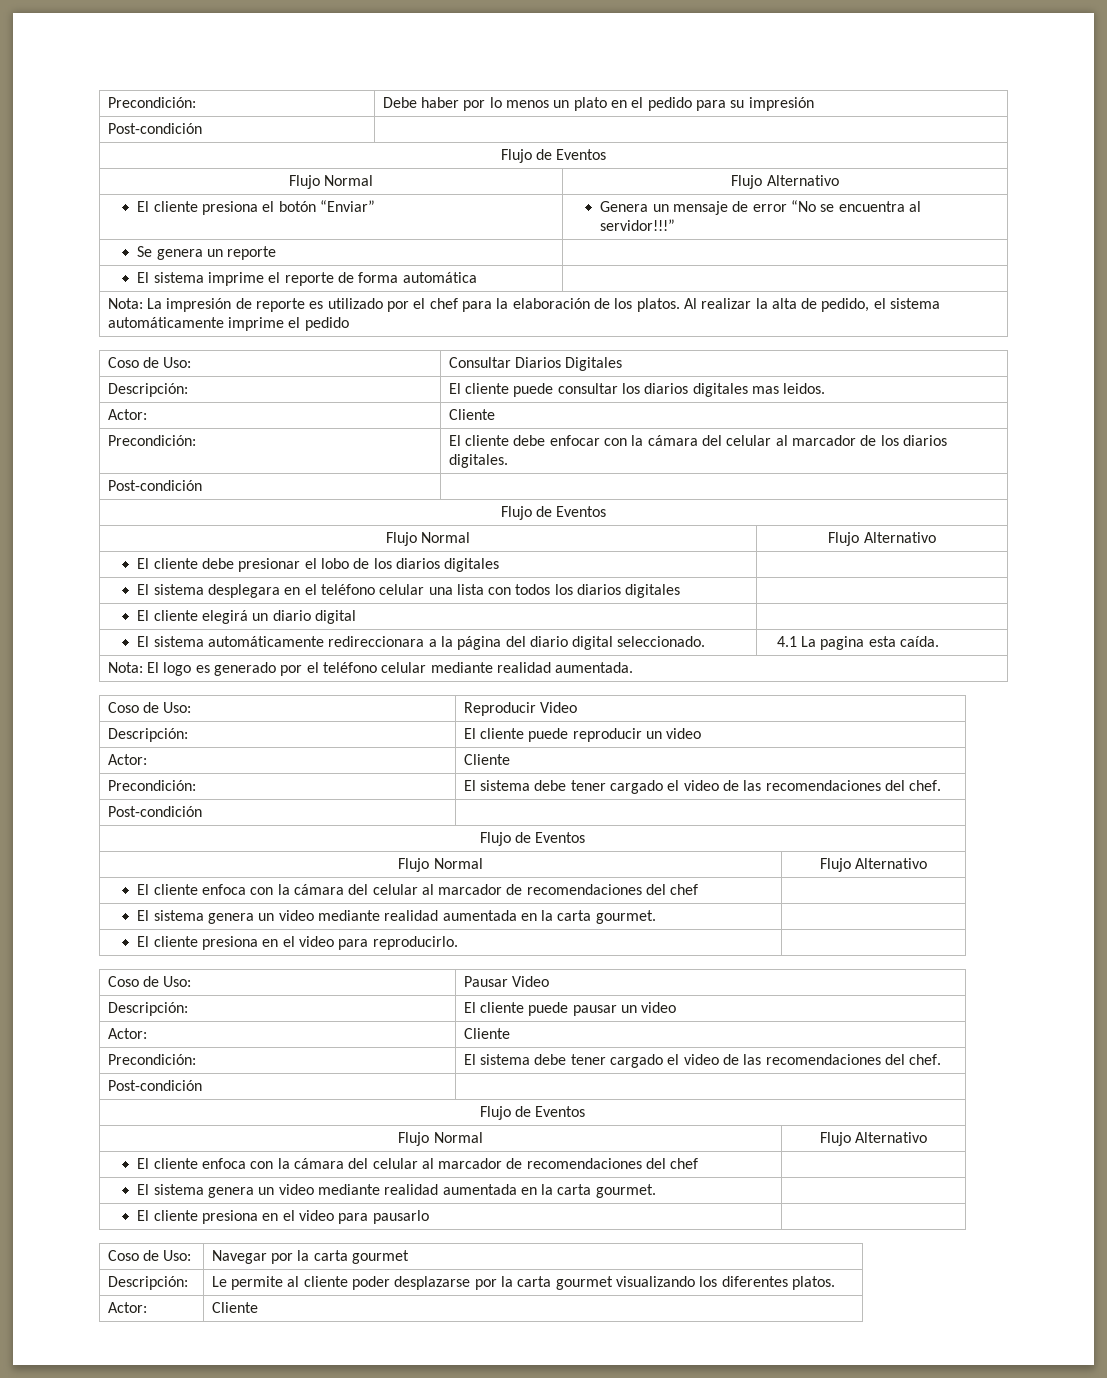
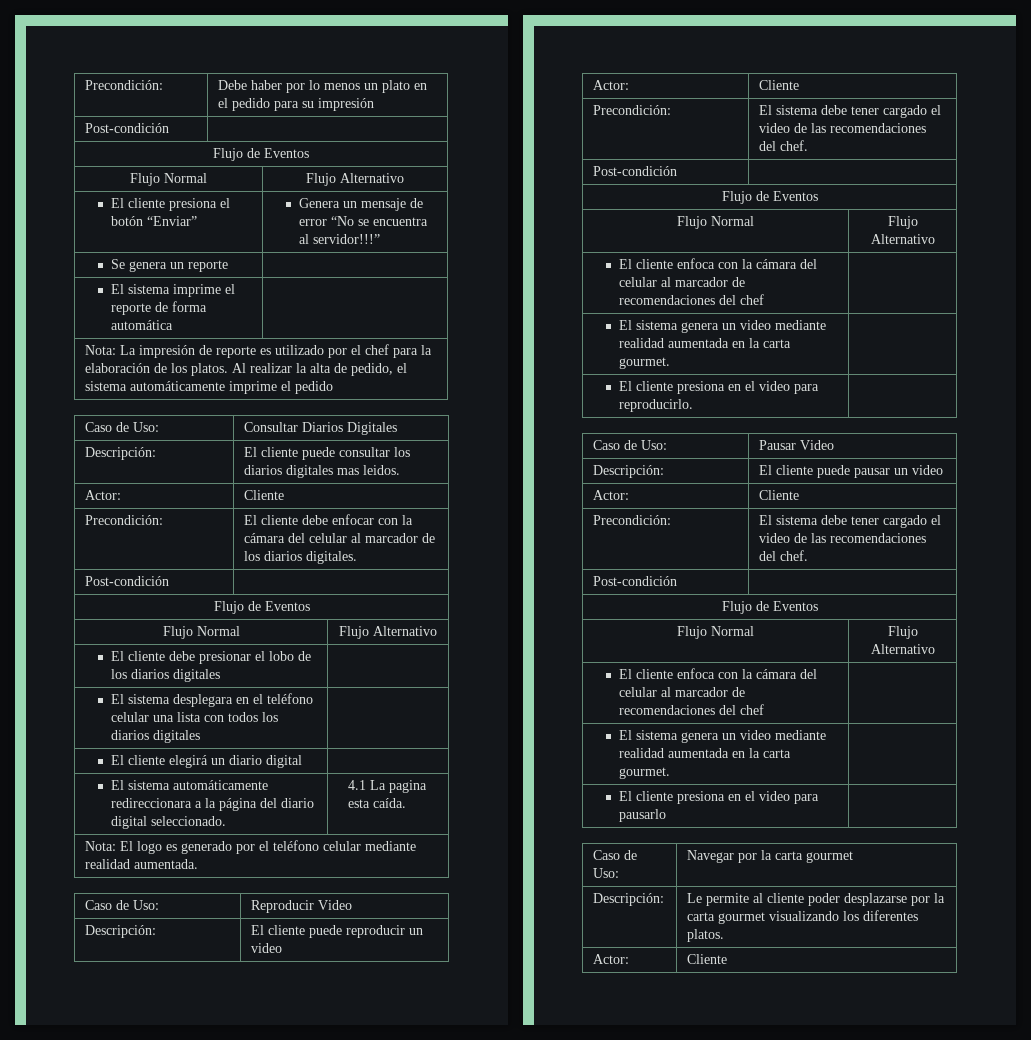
[107,357,139,368] Coso -> [84,422,112,432] Caso
[107,702,139,713] Coso -> [84,900,112,910] Caso
[107,976,139,987] Coso -> [592,440,620,450] Caso
[107,1250,139,1261] Coso -> [592,850,620,860] Caso

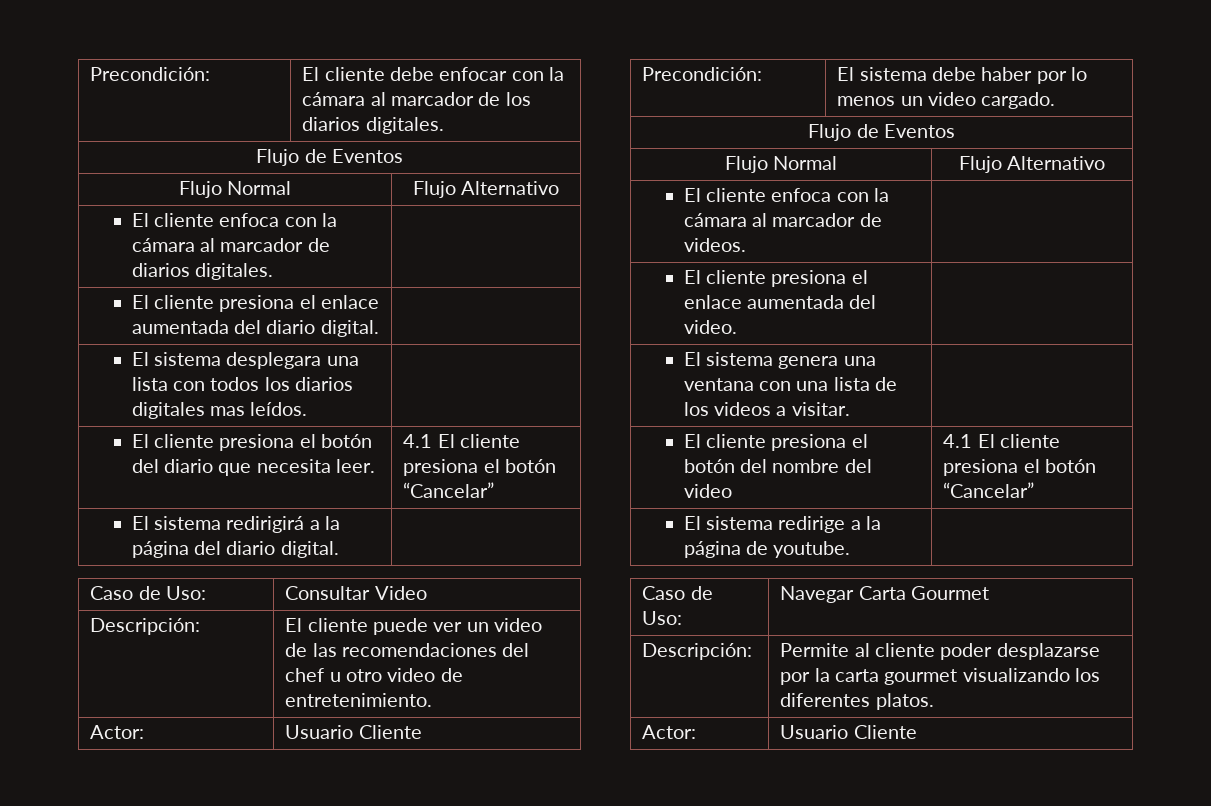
[84,80,163,90] [217,80,427,93] [217,98,374,111] [84,123,169,133] [213,148,309,161] [130,173,207,186] [306,173,404,186] [110,198,230,211] [110,216,197,226] [298,198,423,211] [298,216,428,226] [298,234,380,244] [110,259,228,272] [110,284,235,297] [110,301,207,315] [110,320,173,330] [84,344,432,358] [84,363,407,376] [84,381,333,394] [84,422,159,432] [243,422,397,435] [84,447,156,460] [243,447,410,460] [243,465,400,478] [84,490,121,500] [243,490,284,500] [84,515,163,525] Precondición: | Debe haber por lo menos un plato en el pedido para su impresión // Post-condición | // Flujo de Eventos // Flujo Normal | Flujo Alternativo // El cliente presiona el botón “Enviar” | Genera un mensaje de error “No se encuentra al servidor!!!” // Se genera un reporte | // El sistema imprime el reporte de forma automática | // Nota: La impresión de reporte es utilizado por el chef para la elaboración de los platos. Al realizar la alta de pedido, el sistema automáticamente imprime el pedido // Caso de Uso: | Consultar Diarios Digitales // Descripción: | El cliente puede consultar los diarios digitales mas leidos. // Actor: | Cliente // Precondición: -> [90,67,211,81] Precondición:
[287,533,347,543] del celular -> (366, 99) none
[84,576,169,586] [213,601,310,614] [162,626,240,639] [339,626,437,639] [110,651,311,664] [110,669,220,682] [110,693,313,707] [110,712,278,722] [110,730,200,743] [110,755,302,768] [110,780,268,790] [110,798,314,811] [110,816,226,829] [348,780,428,793] [348,798,407,808] [84,840,416,854] [84,859,198,869] [84,900,159,910] [250,900,352,913] [84,925,156,938] [250,925,423,938] [250,943,282,953] [592,80,629,90] [758,80,799,90] [592,105,671,115] [758,105,941,118] [758,123,926,133] [758,140,808,151] [592,166,677,176] // Post-condición | // Flujo de Eventos // Flujo Normal | Flujo Alternativo // El cliente debe presionar el lobo de los diarios digitales | // El sistema desplegara en el teléfono celular una lista con todos los diarios digitales | // El cliente elegirá un diario digital | // El sistema automáticamente redireccionara a la página del diario digital seleccionado. | 4.1 La pagina esta caída. // Nota: El logo es generado por el teléfono celular mediante realidad aumentada. // Caso de Uso: | Reproducir Video // Descripción: | El cliente puede reproducir un video // Actor: | Cliente // Precondición: | El sistema debe tener cargado el video de las recomendaciones del chef. // Post-condición | -> (444, 125) none
[799,259,817,269] [618,277,745,287] [618,294,764,305] [618,320,826,333] [618,338,791,348] [618,357,670,369] [618,381,819,394] [618,399,693,412] [592,440,667,450] [758,440,834,450] [592,465,664,478] [758,465,943,478] [592,490,629,500] [758,490,799,500] [592,515,671,525] [758,515,941,528] [758,533,926,543] [758,550,808,561] [592,576,677,586] del celular al marcador de recomendaciones del chef | // El sistema genera un video mediante realidad aumentada en la carta gourmet. | // El cliente presiona en el video para reproducirlo. | // Caso de Uso: | Pausar Video // Descripción: | El cliente puede pausar un video // Actor: | Cliente // Precondición: | El sistema debe tener cargado el video de las recomendaciones del chef. // Post-condición | -> [200,238,330,252] [131,263,274,280] [131,295,379,312] [131,320,379,337] [131,352,359,369] [131,377,353,391] [131,402,308,419] [131,434,372,451] [131,459,375,476] [403,434,520,448] [403,459,556,476] [403,482,495,498] [131,516,340,533] [131,541,339,558] [90,586,206,600] [285,586,427,600] [90,618,201,635] [285,618,542,635] [285,643,530,657] [285,668,463,682] [285,693,433,707] [90,725,145,739] [285,725,422,739] [642,67,763,81] [837,67,1087,84] [837,92,1056,109] al marcador de diarios digitales. | // El cliente presiona el enlace aumentada del diario digital. | // El sistema desplegara una lista con todos los diarios digitales mas leídos. | // El cliente presiona el botón del diario que necesita leer. | 4.1 El cliente presiona el botón “Cancelar” // El sistema redirigirá a la página del diario digital. | // Caso de Uso: | Consultar Video // Descripción: | El cliente puede ver un video de las recomendaciones del chef u otro video de entretenimiento. // Actor: | Usuario Cliente // Precondición: | El sistema debe haber por lo menos un video cargado.
[799,669,817,679] [618,687,745,697] [618,704,764,715] [618,730,826,743] [618,748,791,758] [618,767,670,779] [618,791,819,804] [618,809,666,822] del celular al marcador de recomendaciones del chef | // El sistema genera un video mediante realidad aumentada en la carta gourmet. | // El cliente presiona en el video para pausarlo -> [752,213,882,227] [683,238,746,252] [683,270,868,287] [683,295,877,309] [683,320,737,334] [683,352,876,369] [683,377,897,391] [683,402,850,416] [683,434,868,451] [683,459,872,473] [683,484,732,498] [943,434,1060,448] [943,459,1096,476] [943,482,1035,498] [683,516,881,533] [683,541,851,558] al marcador de videos. | // El cliente presiona el enlace aumentada del video. | // El sistema genera una ventana con una lista de los videos a visitar. | // El cliente presiona el botón del nombre del video | 4.1 El cliente presiona el botón “Cancelar” // El sistema redirige a la página de youtube.
[737,850,853,863] [592,893,664,906] [686,893,749,906] por la carta gourmet // Descripción: | Le permite -> [858,586,989,600] [642,643,753,660] [780,643,850,657] Carta Gourmet // Descripción: | Permite
(629, 959) none -> [780,725,849,739] Usuario

